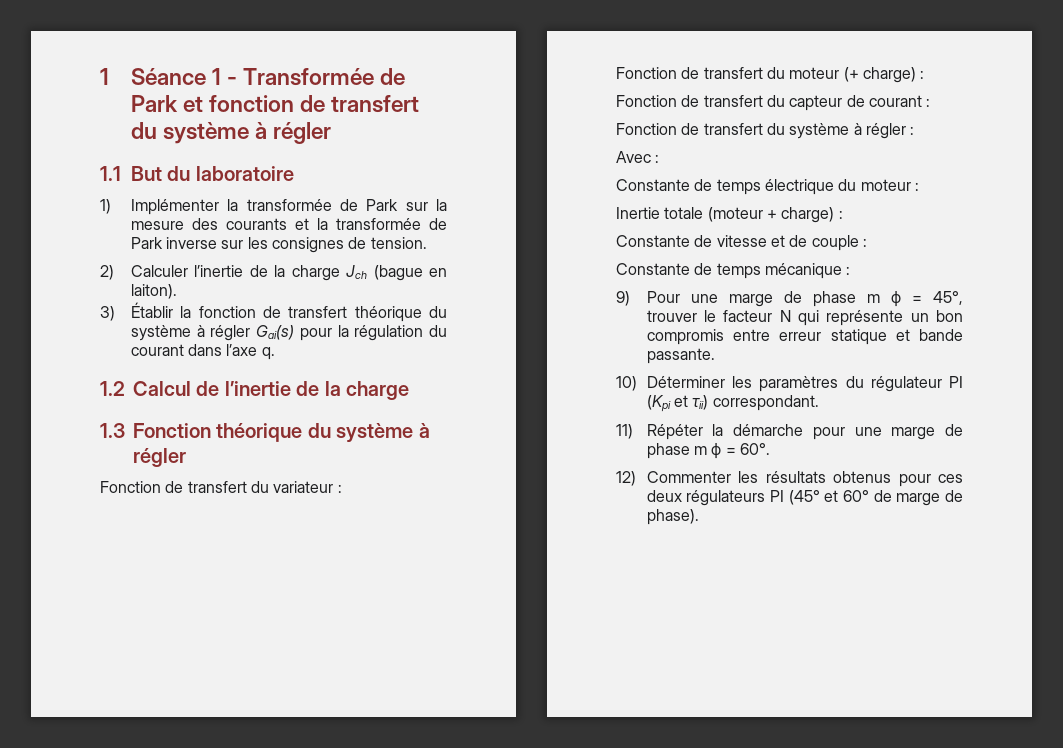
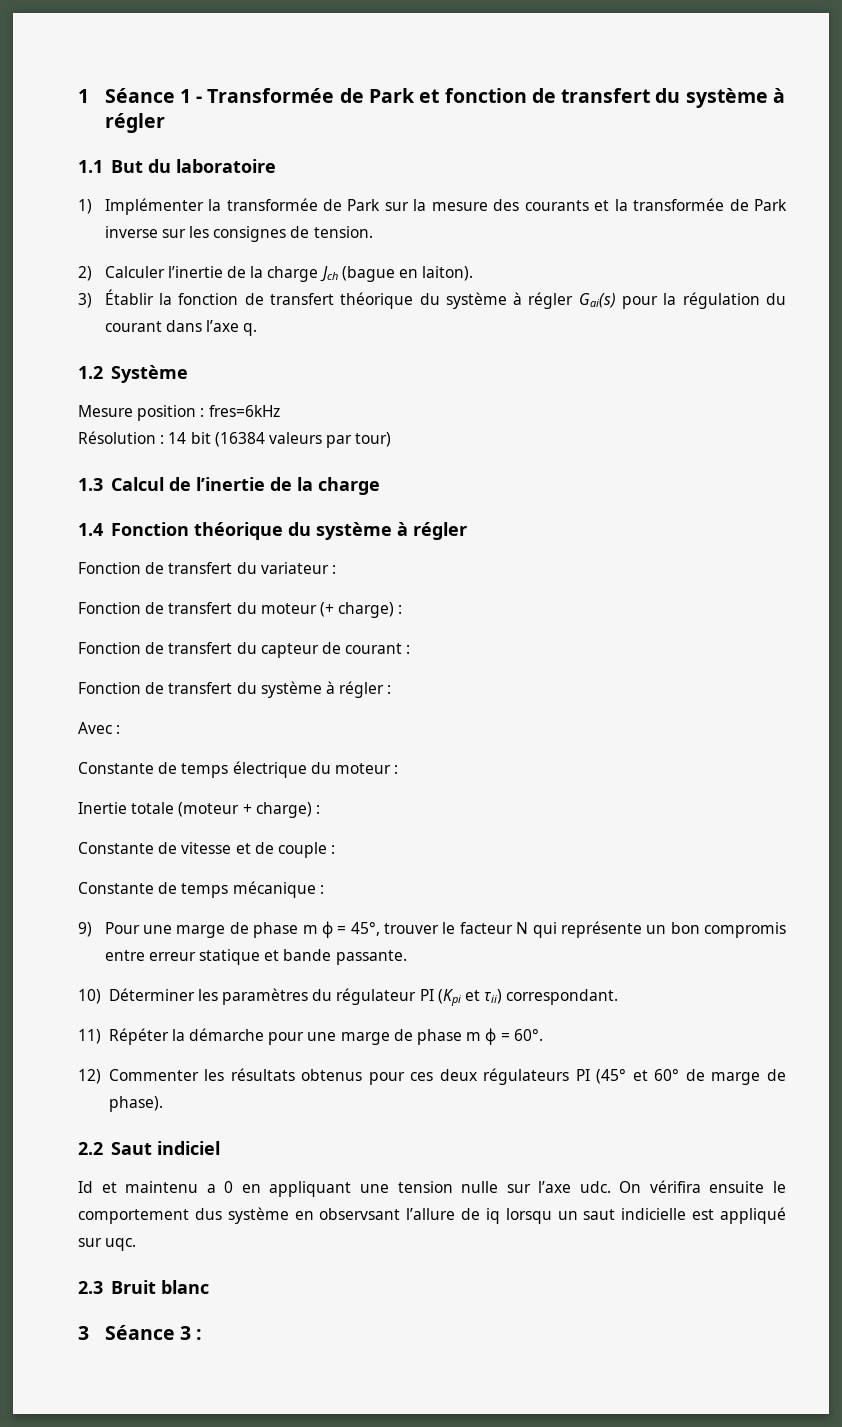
(125, 388) none -> [110,365,188,383] [78,405,280,421] [78,431,392,448] [78,478,103,491] Système // Mesure position : fres=6kHz // Résolution : 14 bit (16384 valeurs par tour) // 1.3
[100,423,125,438] 1.3 -> [78,523,103,536] 1.4
(699, 517) none -> [78,1141,220,1155] [78,1180,786,1197] [78,1207,786,1224] [78,1238,137,1251] [78,1280,209,1294] [78,1325,203,1340] // 2.2 Saut indiciel // Id et maintenu a 0 en appliquant une tension nulle sur l’axe udc. On vérifira ensuite le comportement dus système en observsant l’allure de iq lorsqu un saut indicielle est appliqué sur uqc. // 2.3 Bruit blanc // 3 Séance 3 :

